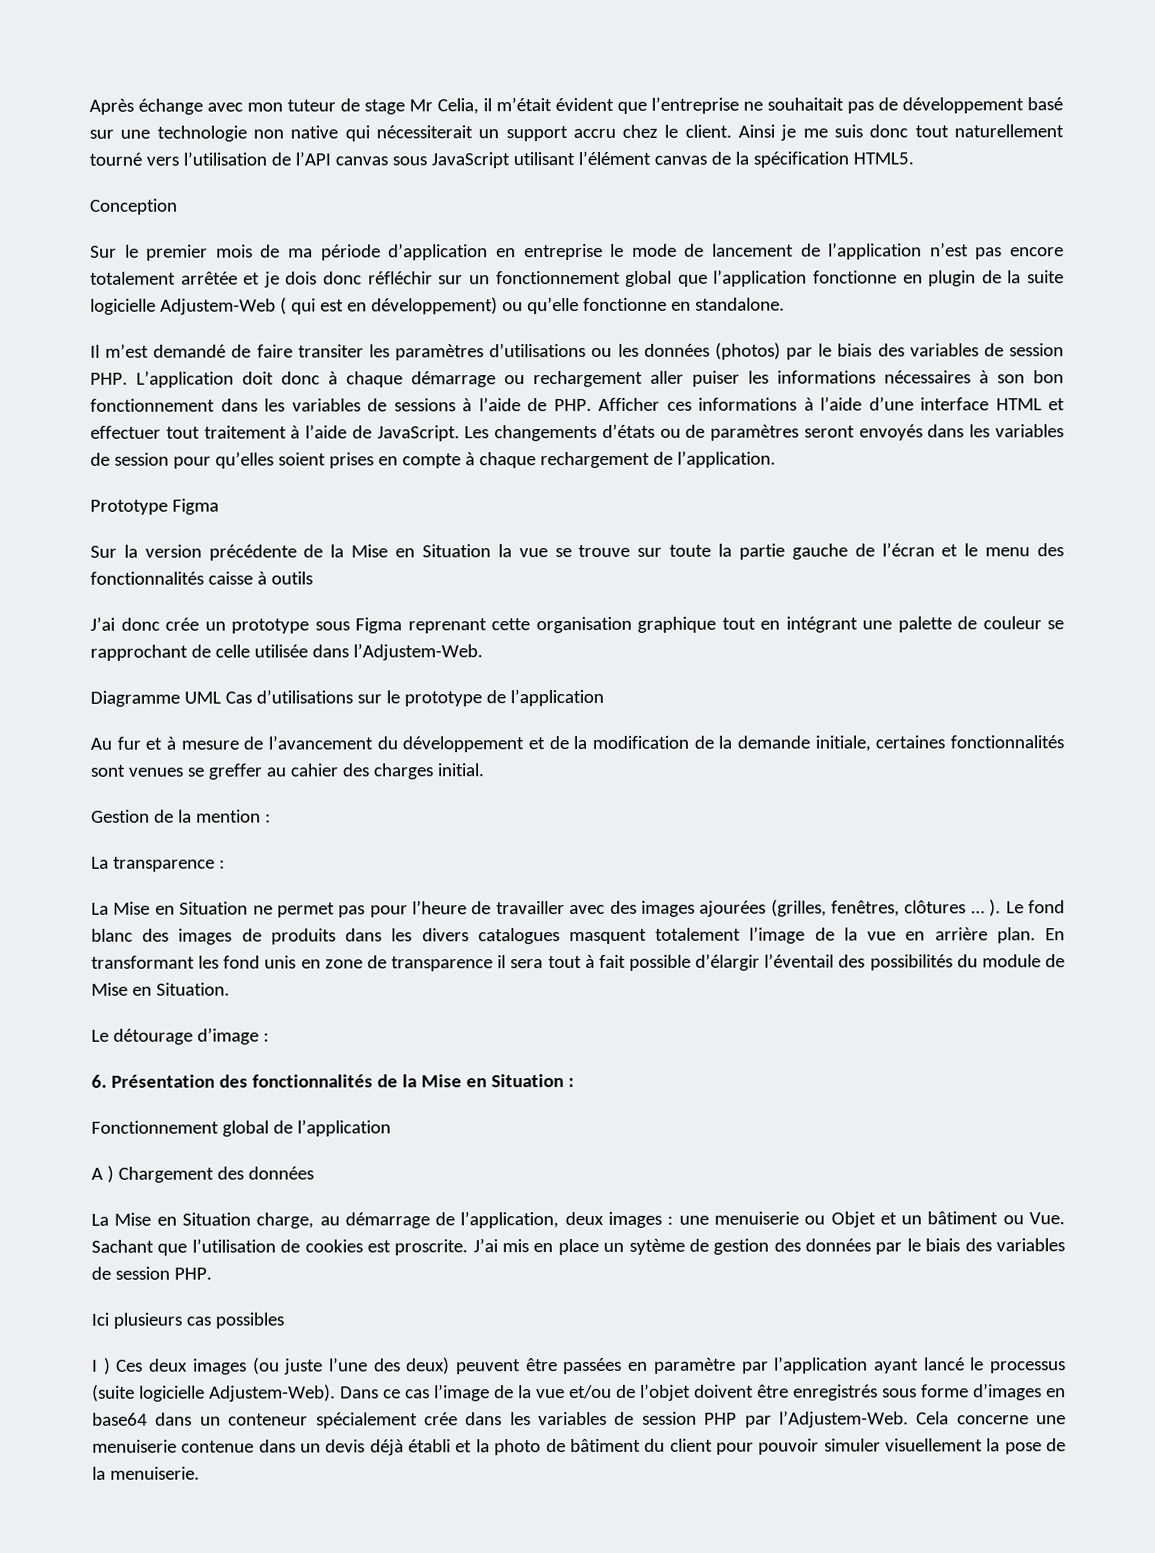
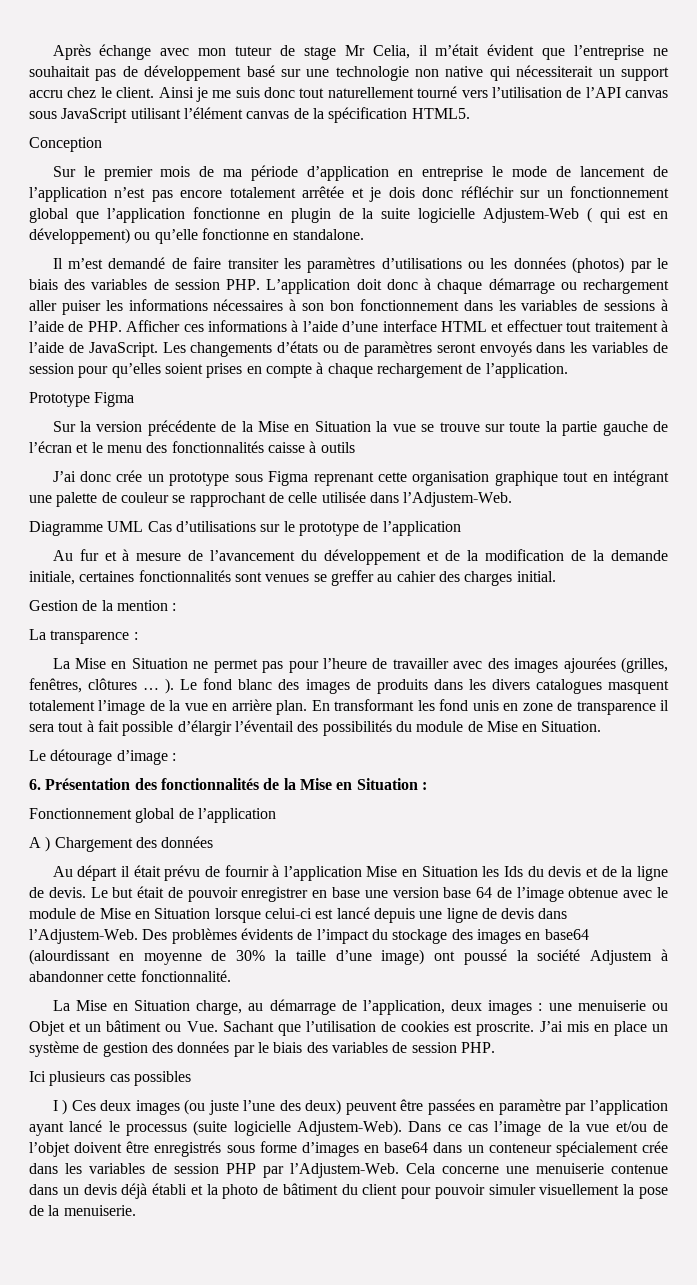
(314, 1173) none -> [52,865,668,881] [29,886,669,902] [29,907,568,923] [29,928,589,944] [29,949,668,965] [29,970,231,982] // Au départ il était prévu de fournir à l’application Mise en Situation les Ids du devis et de la ligne de devis. Le but était de pouvoir enregistrer en base une version base 64 de l’image obtenue avec le module de Mise en Situation lorsque celui-ci est lancé depuis une ligne de devis dans l’Adjustem-Web. Des problèmes évidents de l’impact du stockage des images en base64 (alourdissant en moyenne de 30% la taille d’une image) ont poussé la société Adjustem à abandonner cette fonctionnalité.
[628,1238,685,1255] sytème -> [29,1041,79,1057] système

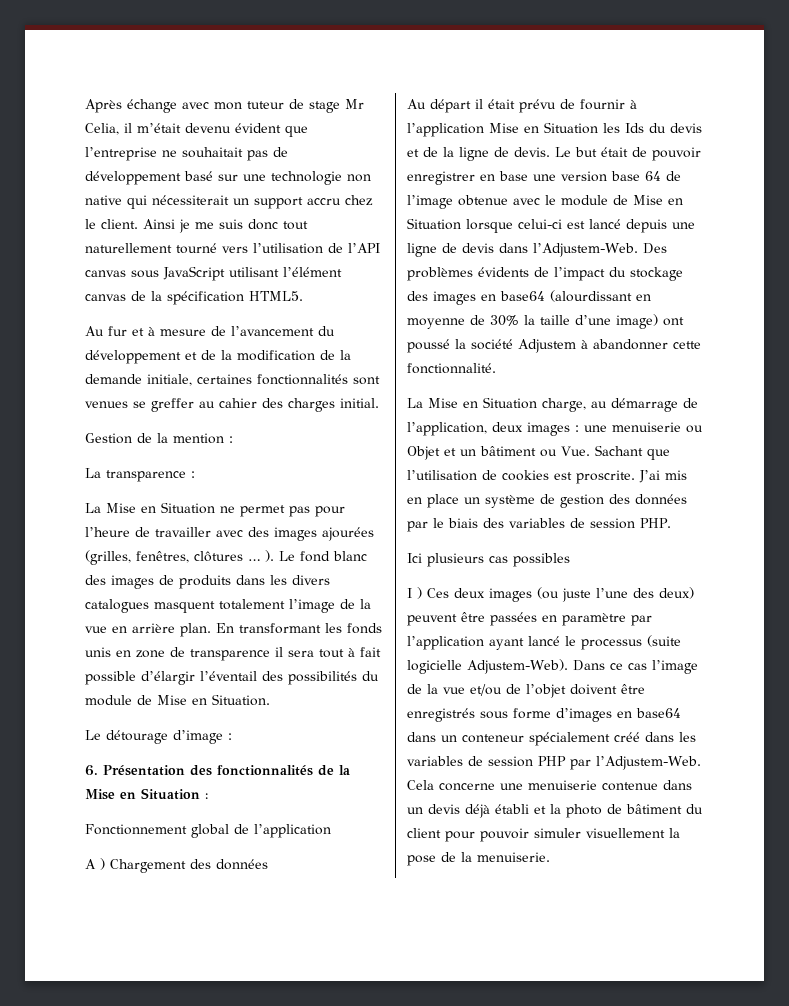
(480, 50) none -> [185,123,231,133] devenu
[29,137,102,152] [52,165,668,181] [29,186,669,202] [29,207,668,223] [29,228,364,244] [52,257,669,273] [29,278,669,294] [29,299,668,315] [29,320,668,332] [29,341,668,357] [29,362,568,378] [29,392,135,407] [52,420,668,436] [29,441,355,453] [52,470,669,486] [29,491,513,507] [29,521,461,536] // Conception // Sur le premier mois de ma période d’application en entreprise le mode de lancement de l’application n’est pas encore totalement arrêtée et je dois donc réfléchir sur un fonctionnement global que l’application fonctionne en plugin de la suite logicielle Adjustem-Web ( qui est en développement) ou qu’elle fonctionne en standalone. // Il m’est demandé de faire transiter les paramètres d’utilisations ou les données (photos) par le biais des variables de session PHP. L’application doit donc à chaque démarrage ou rechargement aller puiser les informations nécessaires à son bon fonctionnement dans les variables de sessions à l’aide de PHP. Afficher ces informations à l’aide d’une interface HTML et effectuer tout traitement à l’aide de JavaScript. Les changements d’états ou de paramètres seront envoyés dans les variables de session pour qu’elles soient prises en compte à chaque rechargement de l’application. // Prototype Figma // Sur la version précédente de la Mise en Situation la vue se trouve sur toute la partie gauche de l’écran et le menu des fonctionnalités caisse à outils // J’ai donc crée un prototype sous Figma reprenant cette organisation graphique tout en intégrant une palette de couleur se rapprochant de celle utilisée dans l’Adjustem-Web. // Diagramme UML Cas d’utilisations sur le prototype de l’application -> (303, 296) none
[439,699,469,711] fond -> [347,623,382,634] fonds
[642,1141,668,1153] crée -> [614,732,640,742] créé

